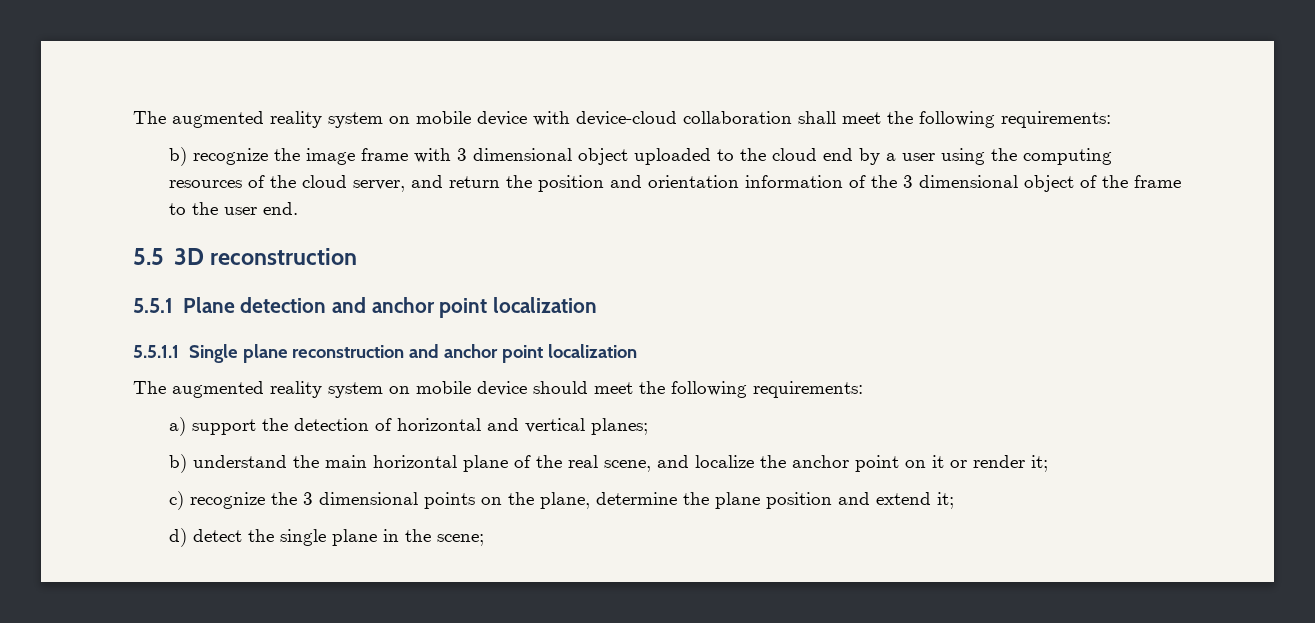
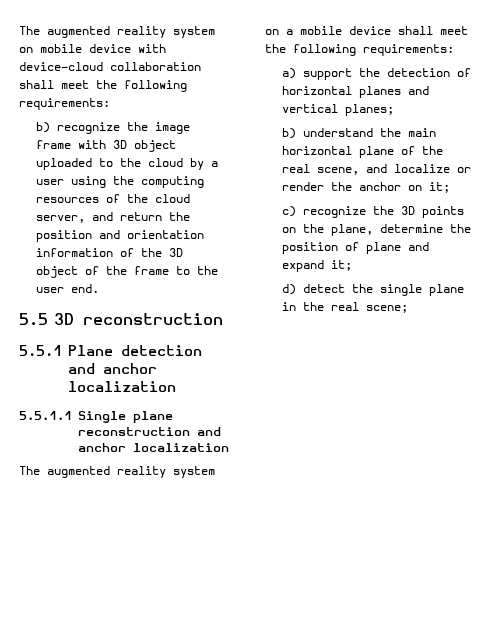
[456,148,572,161] 3 dimensional -> [112,140,127,149] 3D
[822,148,853,161] end -> (183, 162) none
[902,175,1018,188] 3 dimensional -> [168,248,183,257] 3D
[439,298,488,318] point -> (157, 368) none
[502,345,544,363] point -> (126, 447) none
[416,381,588,396] mobile device should -> [286,26,433,35] a mobile device shall
(481, 424) none -> [358,86,401,98] planes
[759,455,1025,472] the anchor point on it or render -> [456,167,471,173] [281,182,422,191] or render the anchor on
[302,492,418,505] 3 dimensional -> [400,206,415,215] 3D
[714,492,931,509] plane position and extend -> [281,242,429,254] [281,260,324,272] position of plane and expand
(431, 535) none -> [330,302,359,311] real

